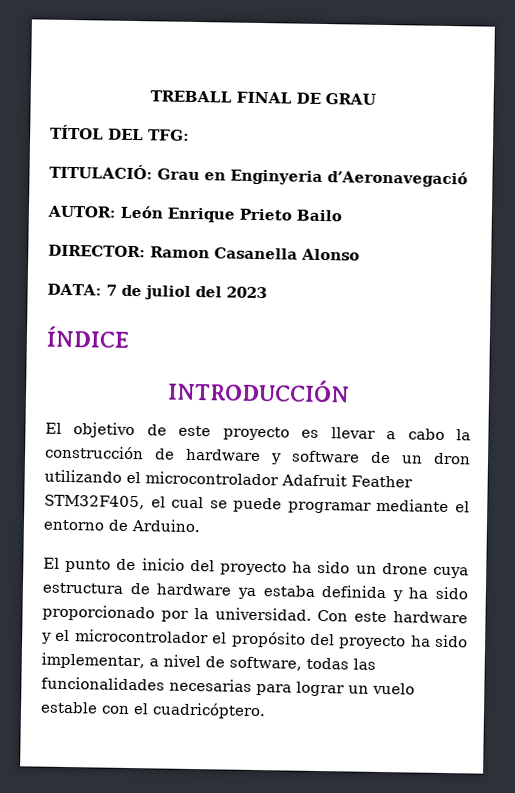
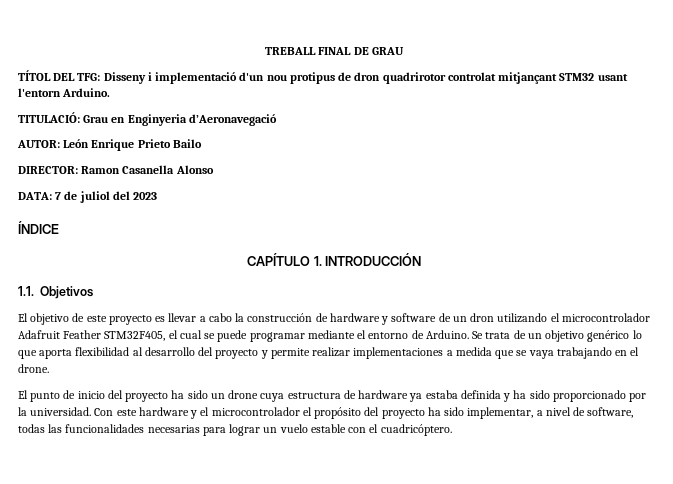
(190, 135) none -> [103,72,628,84] [18,88,111,97] Disseny i implementació d'un nou protipus de dron quadrirotor controlat mitjançant STM32 usant l'entorn Arduino.
(130, 336) none -> [246,253,322,266] CAPÍTULO 1.
(350, 390) none -> [18,286,93,299] // 1.1. Objetivos
(201, 526) none -> [472,330,642,342] [18,347,640,359] [18,364,49,373] Se trata de un objetivo genérico lo que aporta flexibilidad al desarrollo del proyecto y permite realizar implementaciones a medida que se vaya trabajando en el drone.

